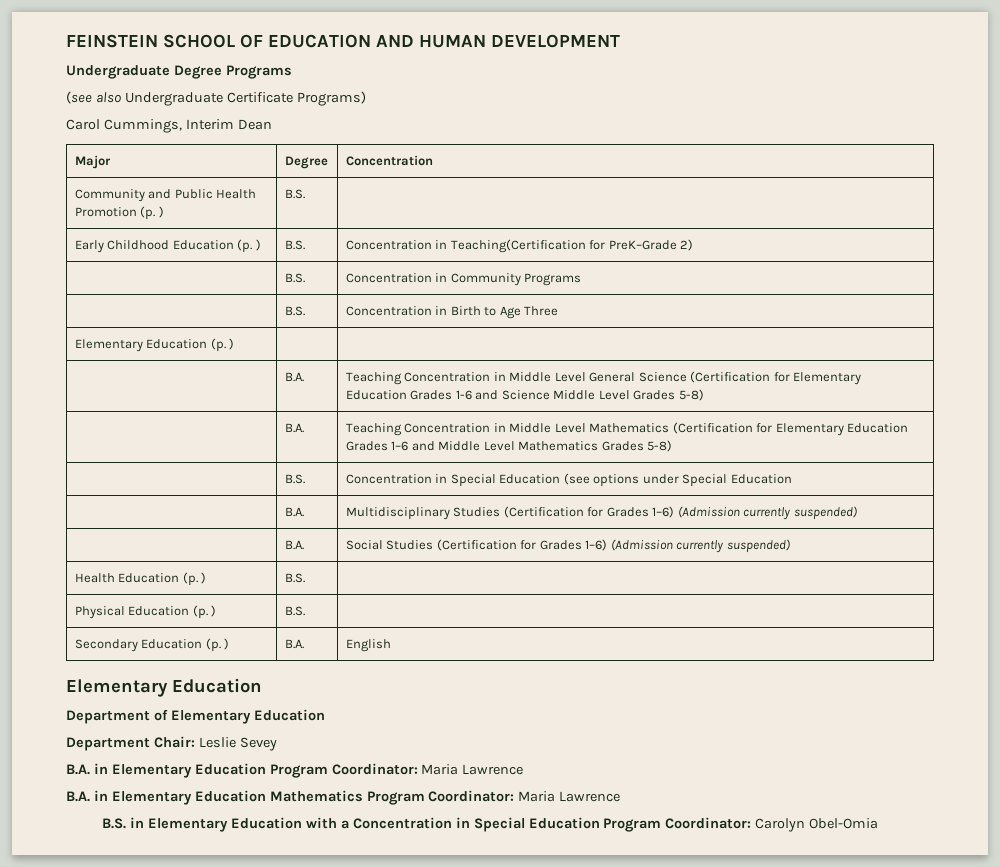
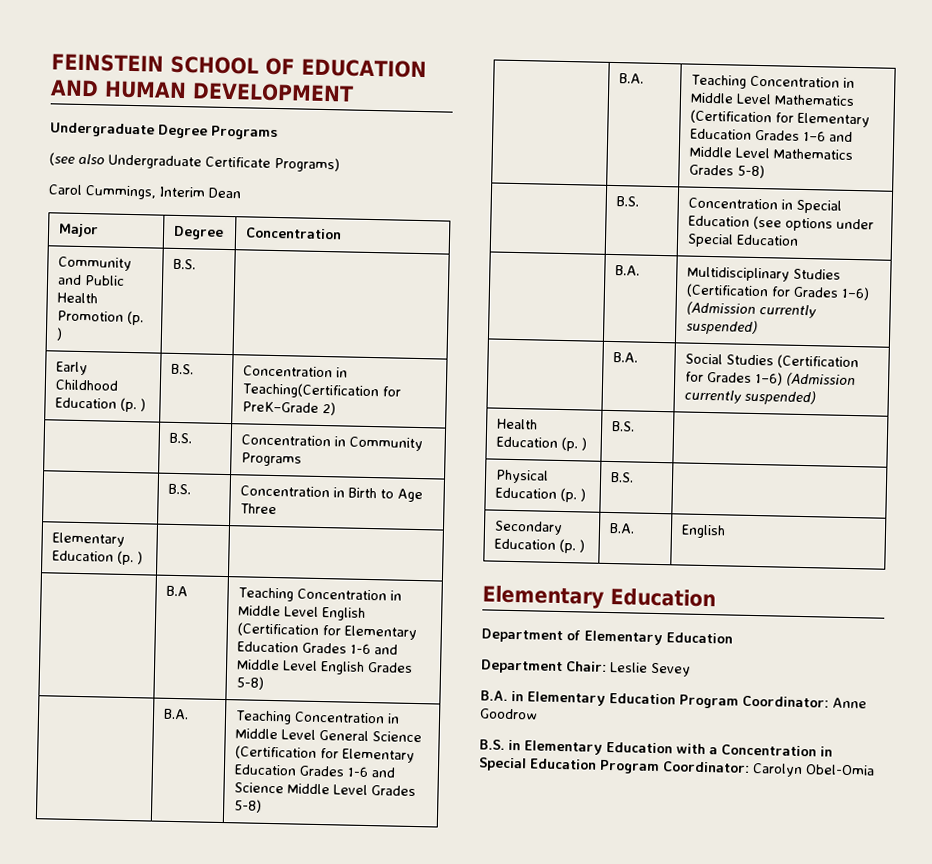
(235, 344) none -> [165,585,188,597] [237,587,402,602] [237,605,366,621] [236,622,417,641] [236,641,398,655] [236,659,413,675] [235,676,264,690] // | B.A | Teaching Concentration in Middle Level English (Certification for Elementary Education Grades 1-6 and Middle Level English Grades 5-8)
[421,764,524,775] [66,790,621,805] Maria Lawrence // B.A. in Elementary Education Mathematics Program Coordinator: Maria Lawrence -> [832,697,867,709] [480,708,538,720] Anne Goodrow

